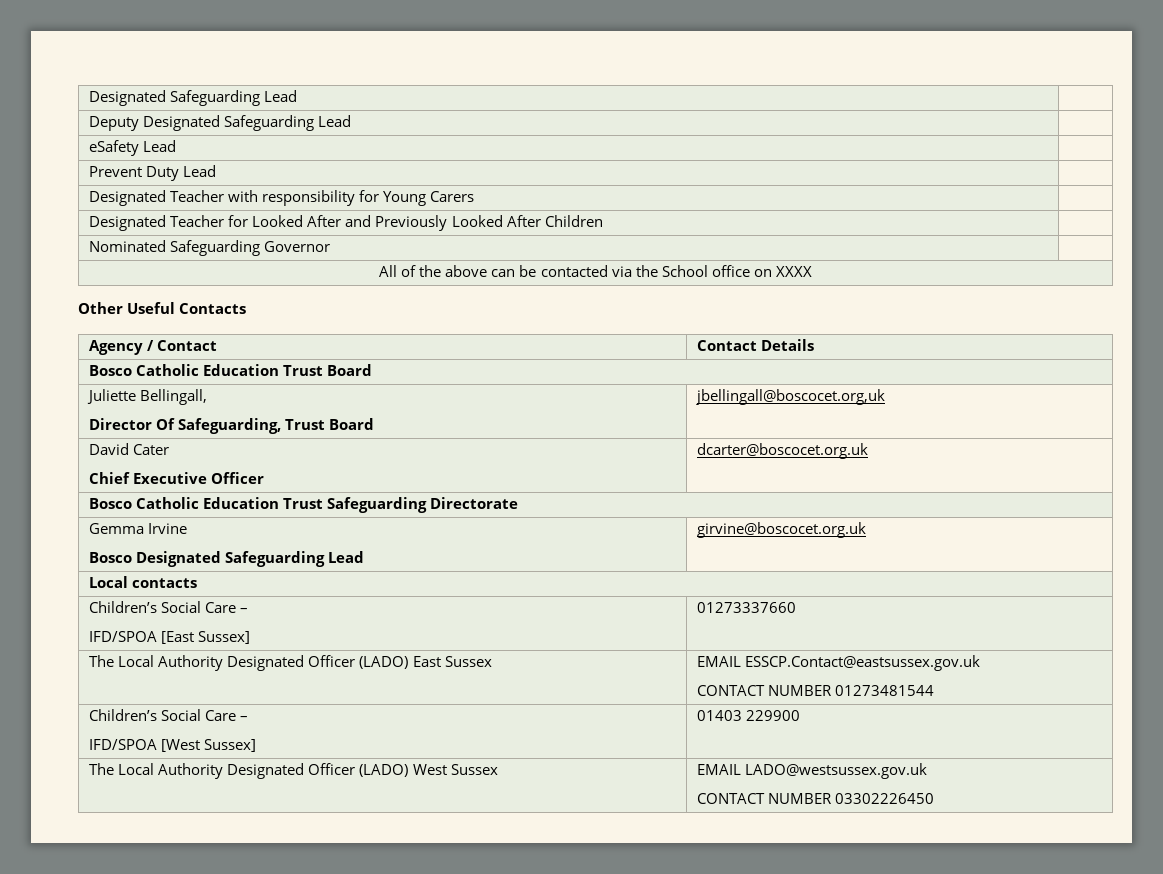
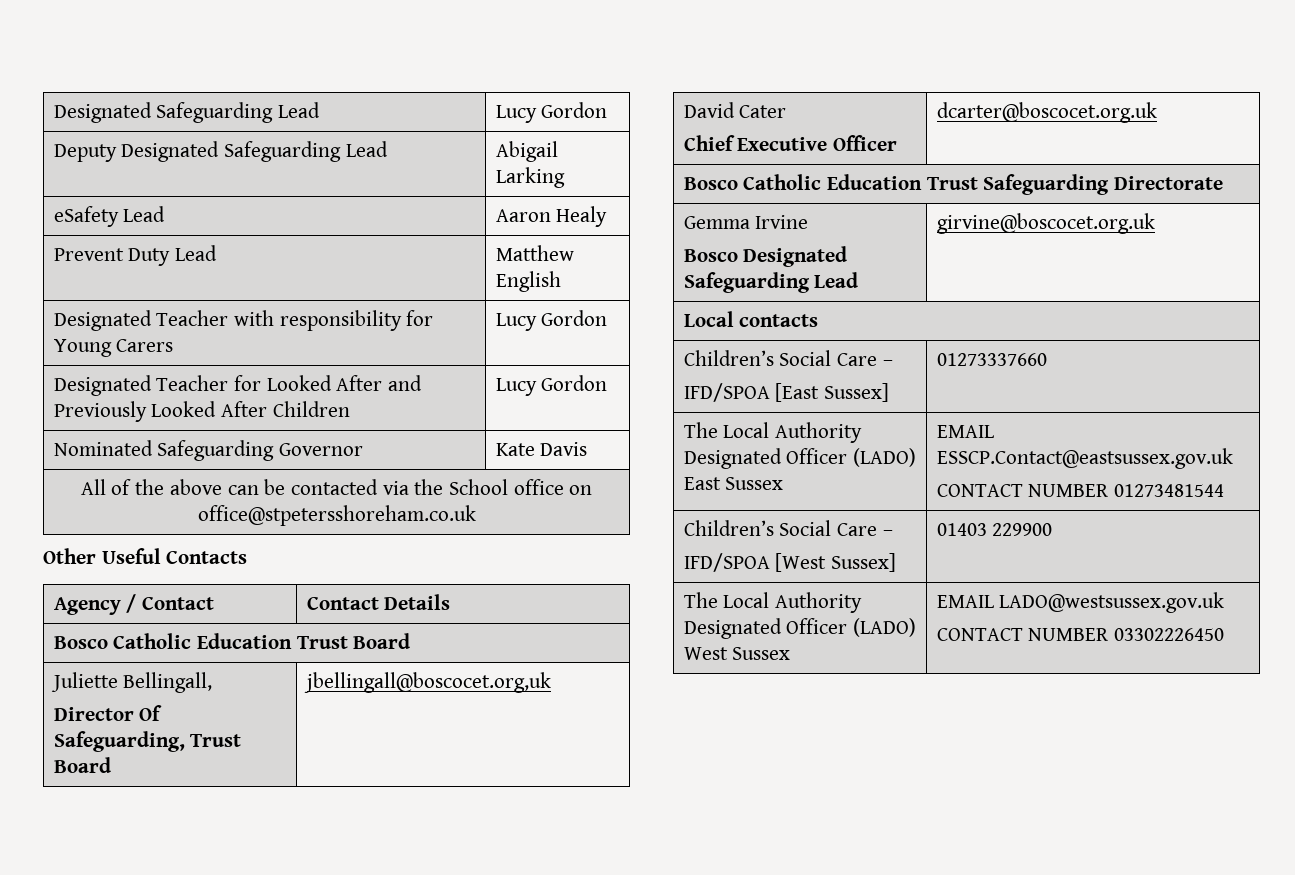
[89,90,298,106] Designated Safeguarding Lead | -> [53,102,321,123] [495,102,608,123] Designated Safeguarding Lead | Lucy Gordon
(352, 121) none -> [495,141,558,162] [495,167,565,188] Abigail Larking
(177, 146) none -> [495,206,608,227] Aaron Healy
(217, 171) none -> [495,245,574,261] [495,271,561,292] Matthew English
(475, 196) none -> [495,310,608,331] Lucy Gordon
(603, 221) none -> [495,375,608,396] Lucy Gordon
(331, 246) none -> [495,442,588,456] Kate Davis
[775,266,812,277] XXXX -> [197,505,476,526] office@stpetersshoreham.co.uk

